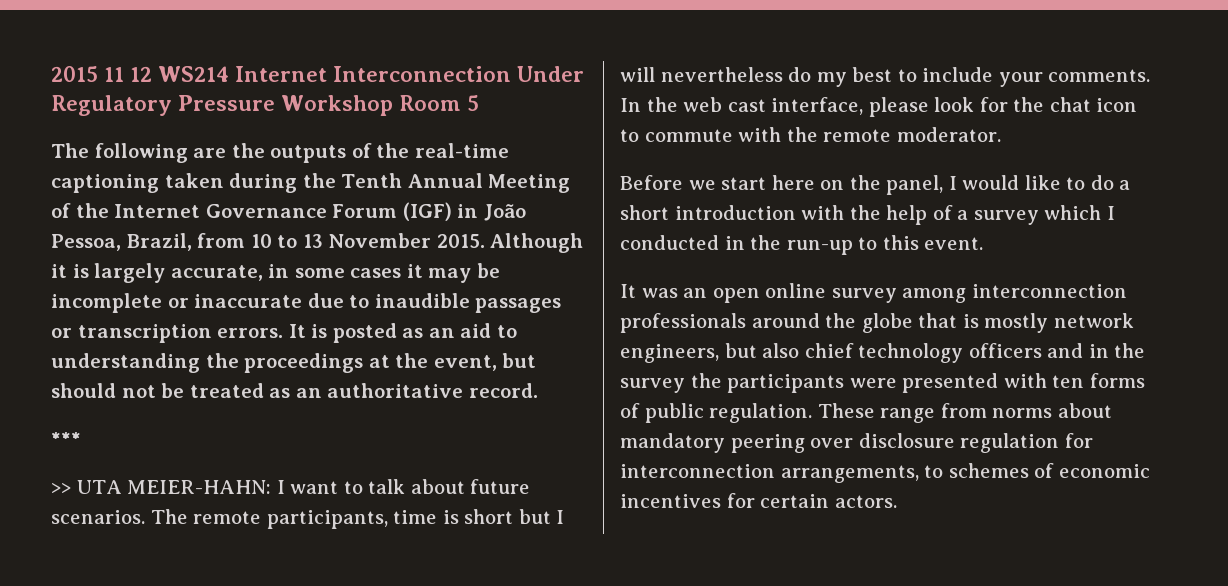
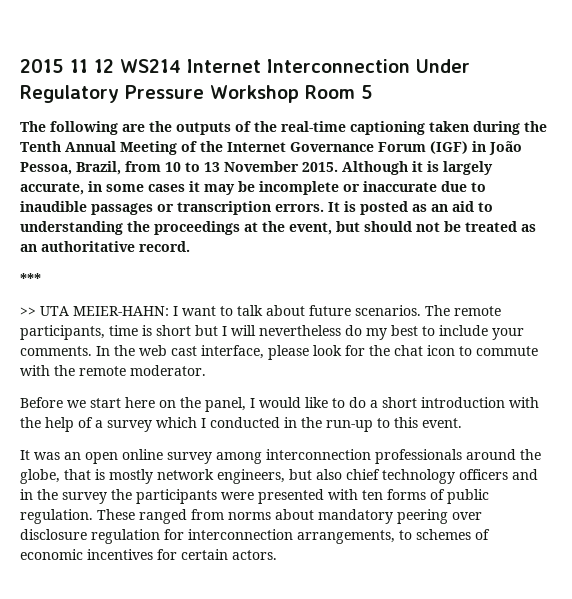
[861,313,913,333] globe -> [20,469,60,484] globe,
[880,408,936,423] range -> [139,509,187,524] ranged

